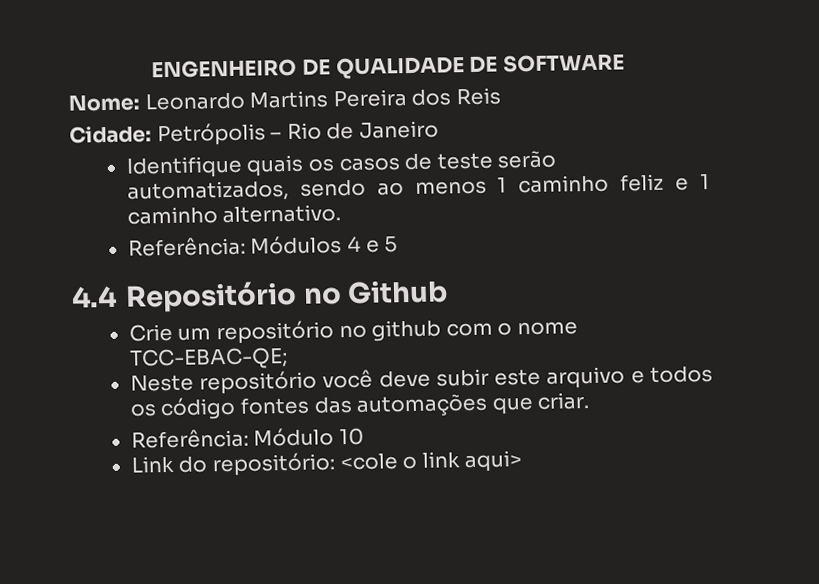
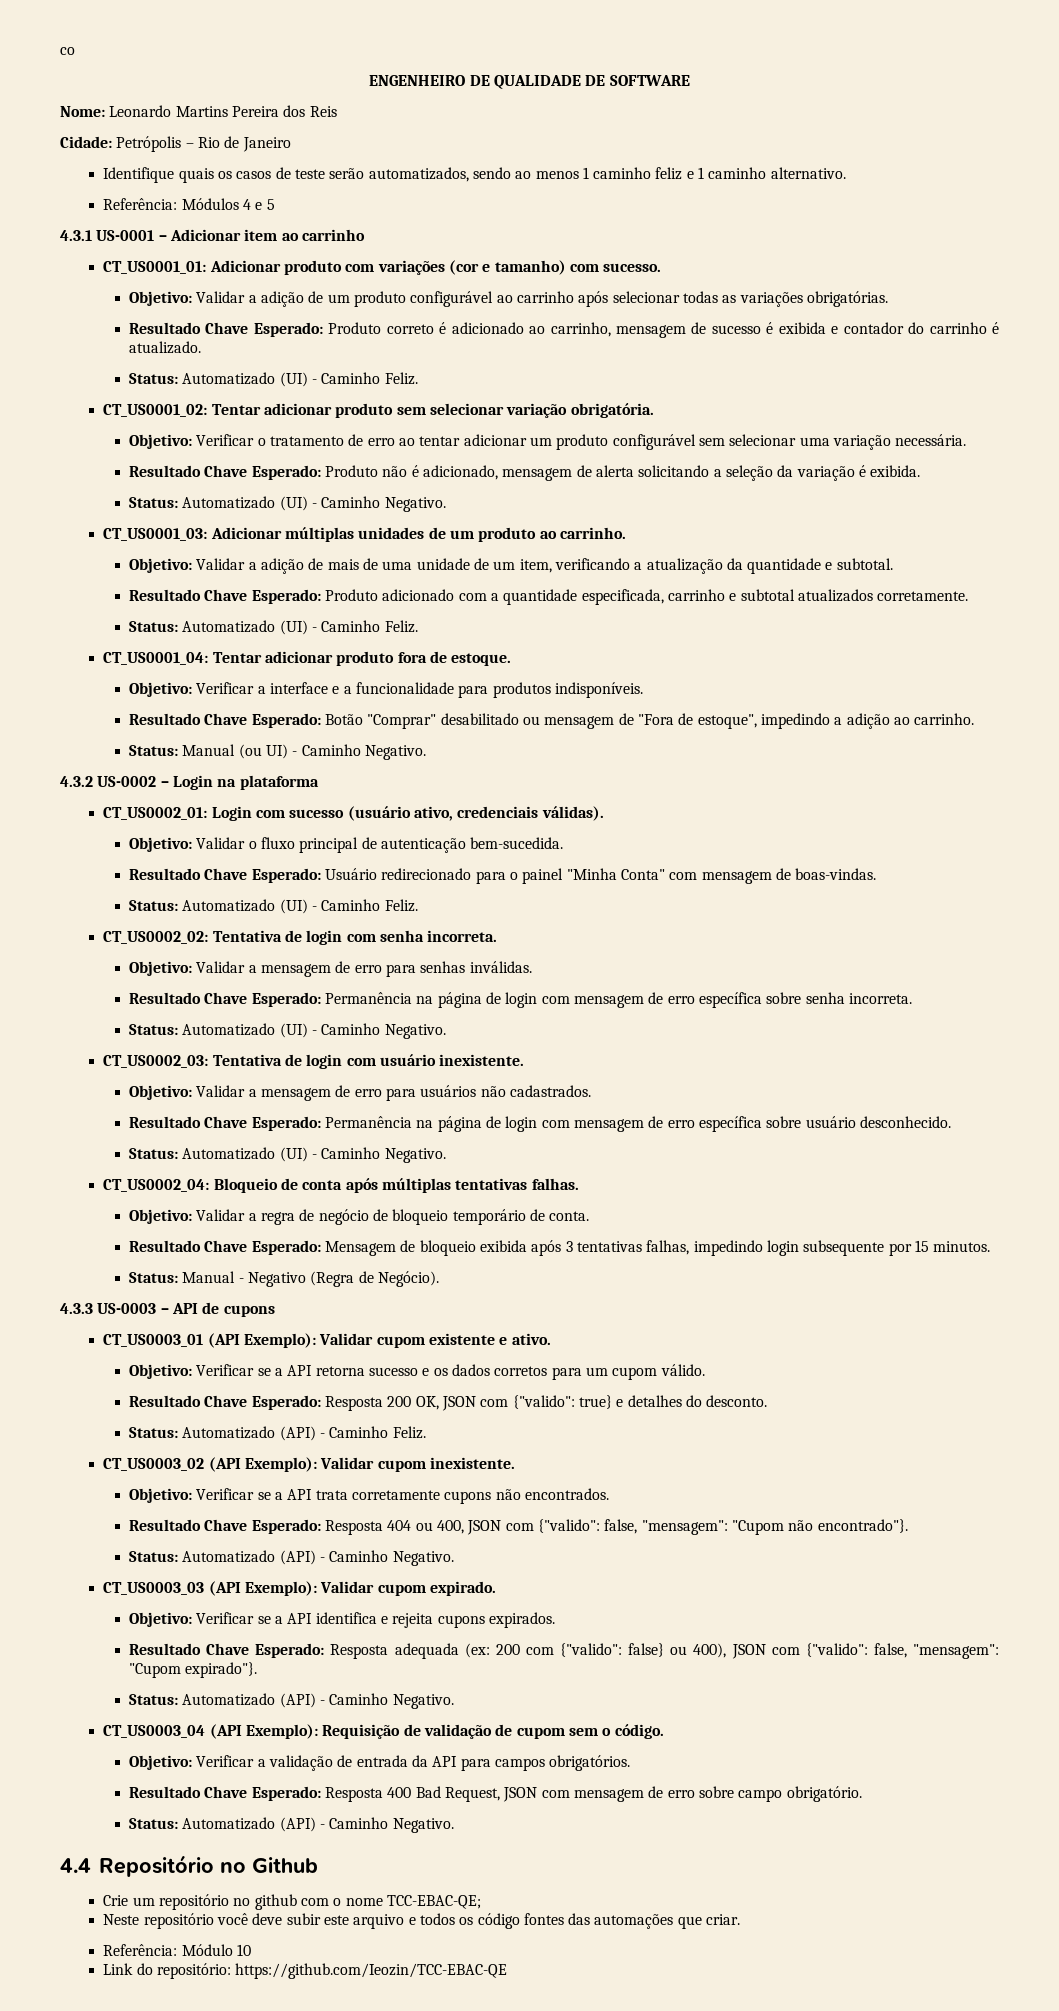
(151, 68) none -> [60,47,75,55] co //
(399, 244) none -> [60,229,365,241] [103,260,662,275] [129,291,888,307] [129,322,1000,338] [129,341,202,354] [129,372,418,387] [103,403,654,418] [129,434,967,450] [129,465,921,481] [129,496,446,512] [103,527,626,542] [129,558,893,574] [129,589,969,605] [129,620,418,635] [103,651,512,666] [129,682,643,698] [129,713,975,729] [129,744,426,760] [60,775,319,790] [103,806,604,821] [129,837,564,853] [129,868,877,884] [129,899,418,914] [103,930,498,945] [129,961,532,977] [129,992,912,1008] [129,1023,446,1039] [103,1054,525,1069] [129,1085,591,1101] [129,1116,951,1132] [129,1147,446,1163] [103,1178,579,1193] [129,1209,590,1225] [129,1240,991,1256] [129,1271,439,1287] [60,1302,275,1317] [103,1333,551,1348] [129,1364,705,1380] [129,1395,768,1411] [129,1426,426,1441] [103,1457,515,1472] [129,1488,609,1504] [129,1519,908,1535] [129,1550,454,1566] [103,1581,496,1596] [129,1612,555,1628] [129,1643,999,1659] [129,1662,258,1678] [129,1693,454,1709] [103,1724,664,1739] [129,1755,631,1771] [129,1786,862,1802] [129,1817,454,1833] // 4.3.1 US-0001 – Adicionar item ao carrinho // CT_US0001_01: Adicionar produto com variações (cor e tamanho) com sucesso. // Objetivo: Validar a adição de um produto configurável ao carrinho após selecionar todas as variações obrigatórias. // Resultado Chave Esperado: Produto correto é adicionado ao carrinho, mensagem de sucesso é exibida e contador do carrinho é atualizado. // Status: Automatizado (UI) - Caminho Feliz. // CT_US0001_02: Tentar adicionar produto sem selecionar variação obrigatória. // Objetivo: Verificar o tratamento de erro ao tentar adicionar um produto configurável sem selecionar uma variação necessária. // Resultado Chave Esperado: Produto não é adicionado, mensagem de alerta solicitando a seleção da variação é exibida. // Status: Automatizado (UI) - Caminho Negativo. // CT_US0001_03: Adicionar múltiplas unidades de um produto ao carrinho. // Objetivo: Validar a adição de mais de uma unidade de um item, verificando a atualização da quantidade e subtotal. // Resultado Chave Esperado: Produto adicionado com a quantidade especificada, carrinho e subtotal atualizados corretamente. // Status: Automatizado (UI) - Caminho Feliz. // CT_US0001_04: Tentar adicionar produto fora de estoque. // Objetivo: Verificar a interface e a funcionalidade para produtos indisponíveis. // Resultado Chave Esperado: Botão "Comprar" desabilitado ou mensagem de "Fora de estoque", impedindo a adição ao carrinho. // Status: Manual (ou UI) - Caminho Negativo. // 4.3.2 US-0002 – Login na plataforma // CT_US0002_01: Login com sucesso (usuário ativo, credenciais válidas). // Objetivo: Validar o fluxo principal de autenticação bem-sucedida. // Resultado Chave Esperado: Usuário redirecionado para o painel "Minha Conta" com mensagem de boas-vindas. // Status: Automatizado (UI) - Caminho Feliz. // CT_US0002_02: Tentativa de login com senha incorreta. // Objetivo: Validar a mensagem de erro para senhas inválidas. // Resultado Chave Esperado: Permanência na página de login com mensagem de erro específica sobre senha incorreta. // Status: Automatizado (UI) - Caminho Negativo. // CT_US0002_03: Tentativa de login com usuário inexistente. // Objetivo: Validar a mensagem de erro para usuários não cadastrados. // Resultado Chave Esperado: Permanência na página de login com mensagem de erro específica sobre usuário desconhecido. // Status: Automatizado (UI) - Caminho Negativo. // CT_US0002_04: Bloqueio de conta após múltiplas tentativas falhas. // Objetivo: Validar a regra de negócio de bloqueio temporário de conta. // Resultado Chave Esperado: Mensagem de bloqueio exibida após 3 tentativas falhas, impedindo login subsequente por 15 minutos. // Status: Manual - Negativo (Regra de Negócio). // 4.3.3 US-0003 – API de cupons // CT_US0003_01 (API Exemplo): Validar cupom existente e ativo. // Objetivo: Verificar se a API retorna sucesso e os dados corretos para um cupom válido. // Resultado Chave Esperado: Resposta 200 OK, JSON com {"valido": true} e detalhes do desconto. // Status: Automatizado (API) - Caminho Feliz. // CT_US0003_02 (API Exemplo): Validar cupom inexistente. // Objetivo: Verificar se a API trata corretamente cupons não encontrados. // Resultado Chave Esperado: Resposta 404 ou 400, JSON com {"valido": false, "mensagem": "Cupom não encontrado"}. // Status: Automatizado (API) - Caminho Negativo. // CT_US0003_03 (API Exemplo): Validar cupom expirado. // Objetivo: Verificar se a API identifica e rejeita cupons expirados. // Resultado Chave Esperado: Resposta adequada (ex: 200 com {"valido": false} ou 400), JSON com {"valido": false, "mensagem": "Cupom expirado"}. // Status: Automatizado (API) - Caminho Negativo. // CT_US0003_04 (API Exemplo): Requisição de validação de cupom sem o código. // Objetivo: Verificar a validação de entrada da API para campos obrigatórios. // Resultado Chave Esperado: Resposta 400 Bad Request, JSON com mensagem de erro sobre campo obrigatório. // Status: Automatizado (API) - Caminho Negativo.
[339,450,523,473] <cole o link aqui> -> [235,1963,508,1979] https://github.com/Ieozin/TCC-EBAC-QE

